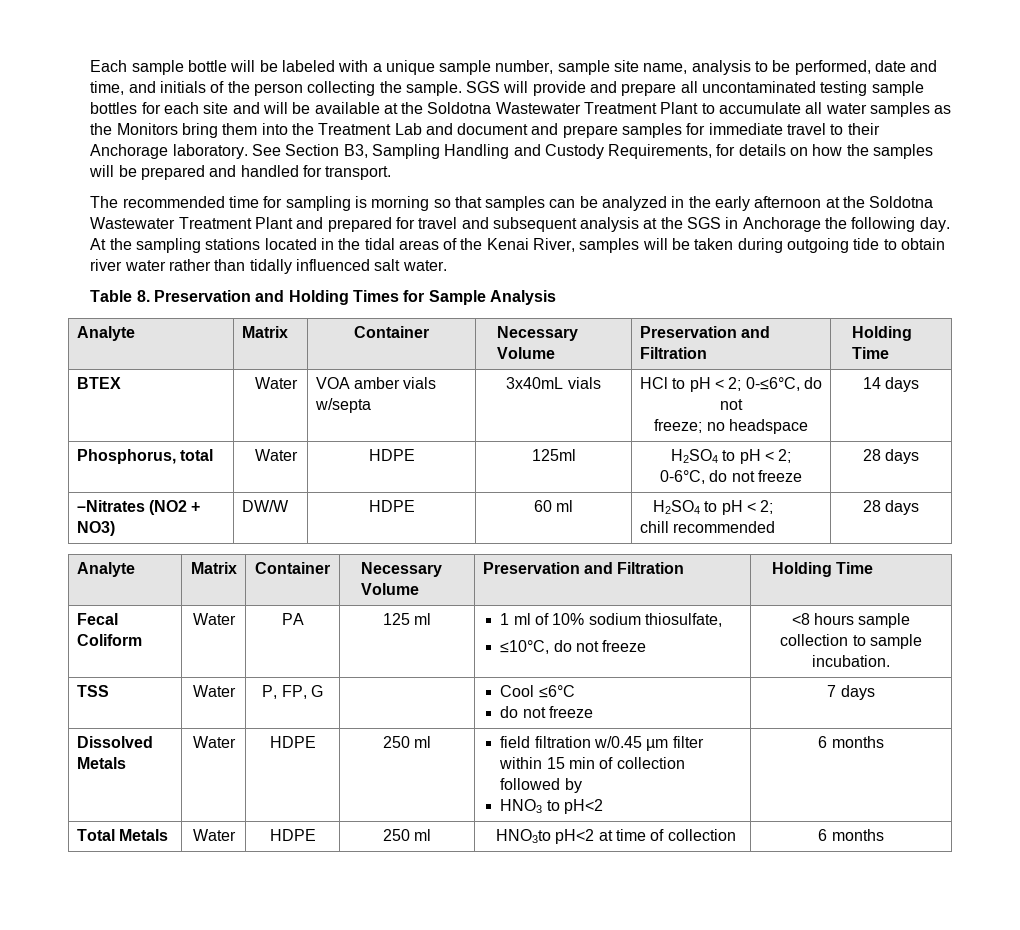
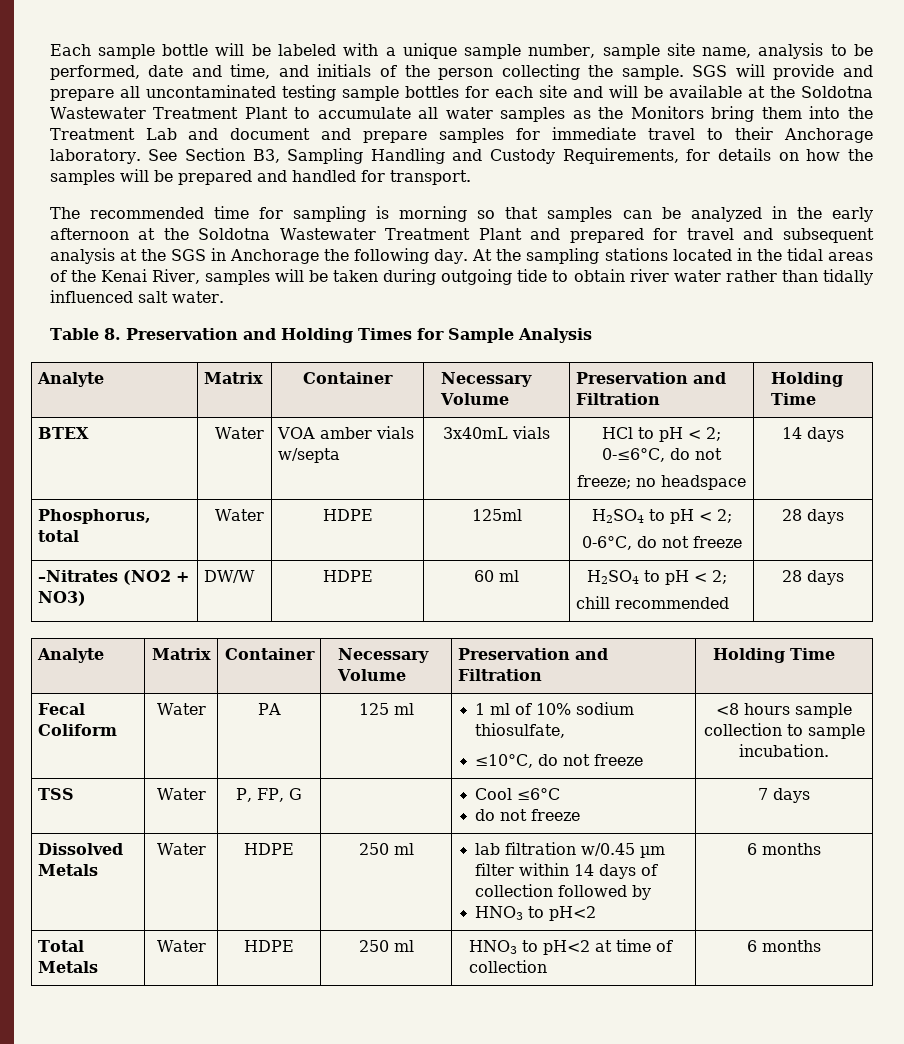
[500,736,531,748] field -> [475,843,501,855] lab
[546,757,596,769] 15 min -> [574,864,637,879] 14 days
[496,829,552,843] HNO3to -> [468,940,538,954] HNO3 to

